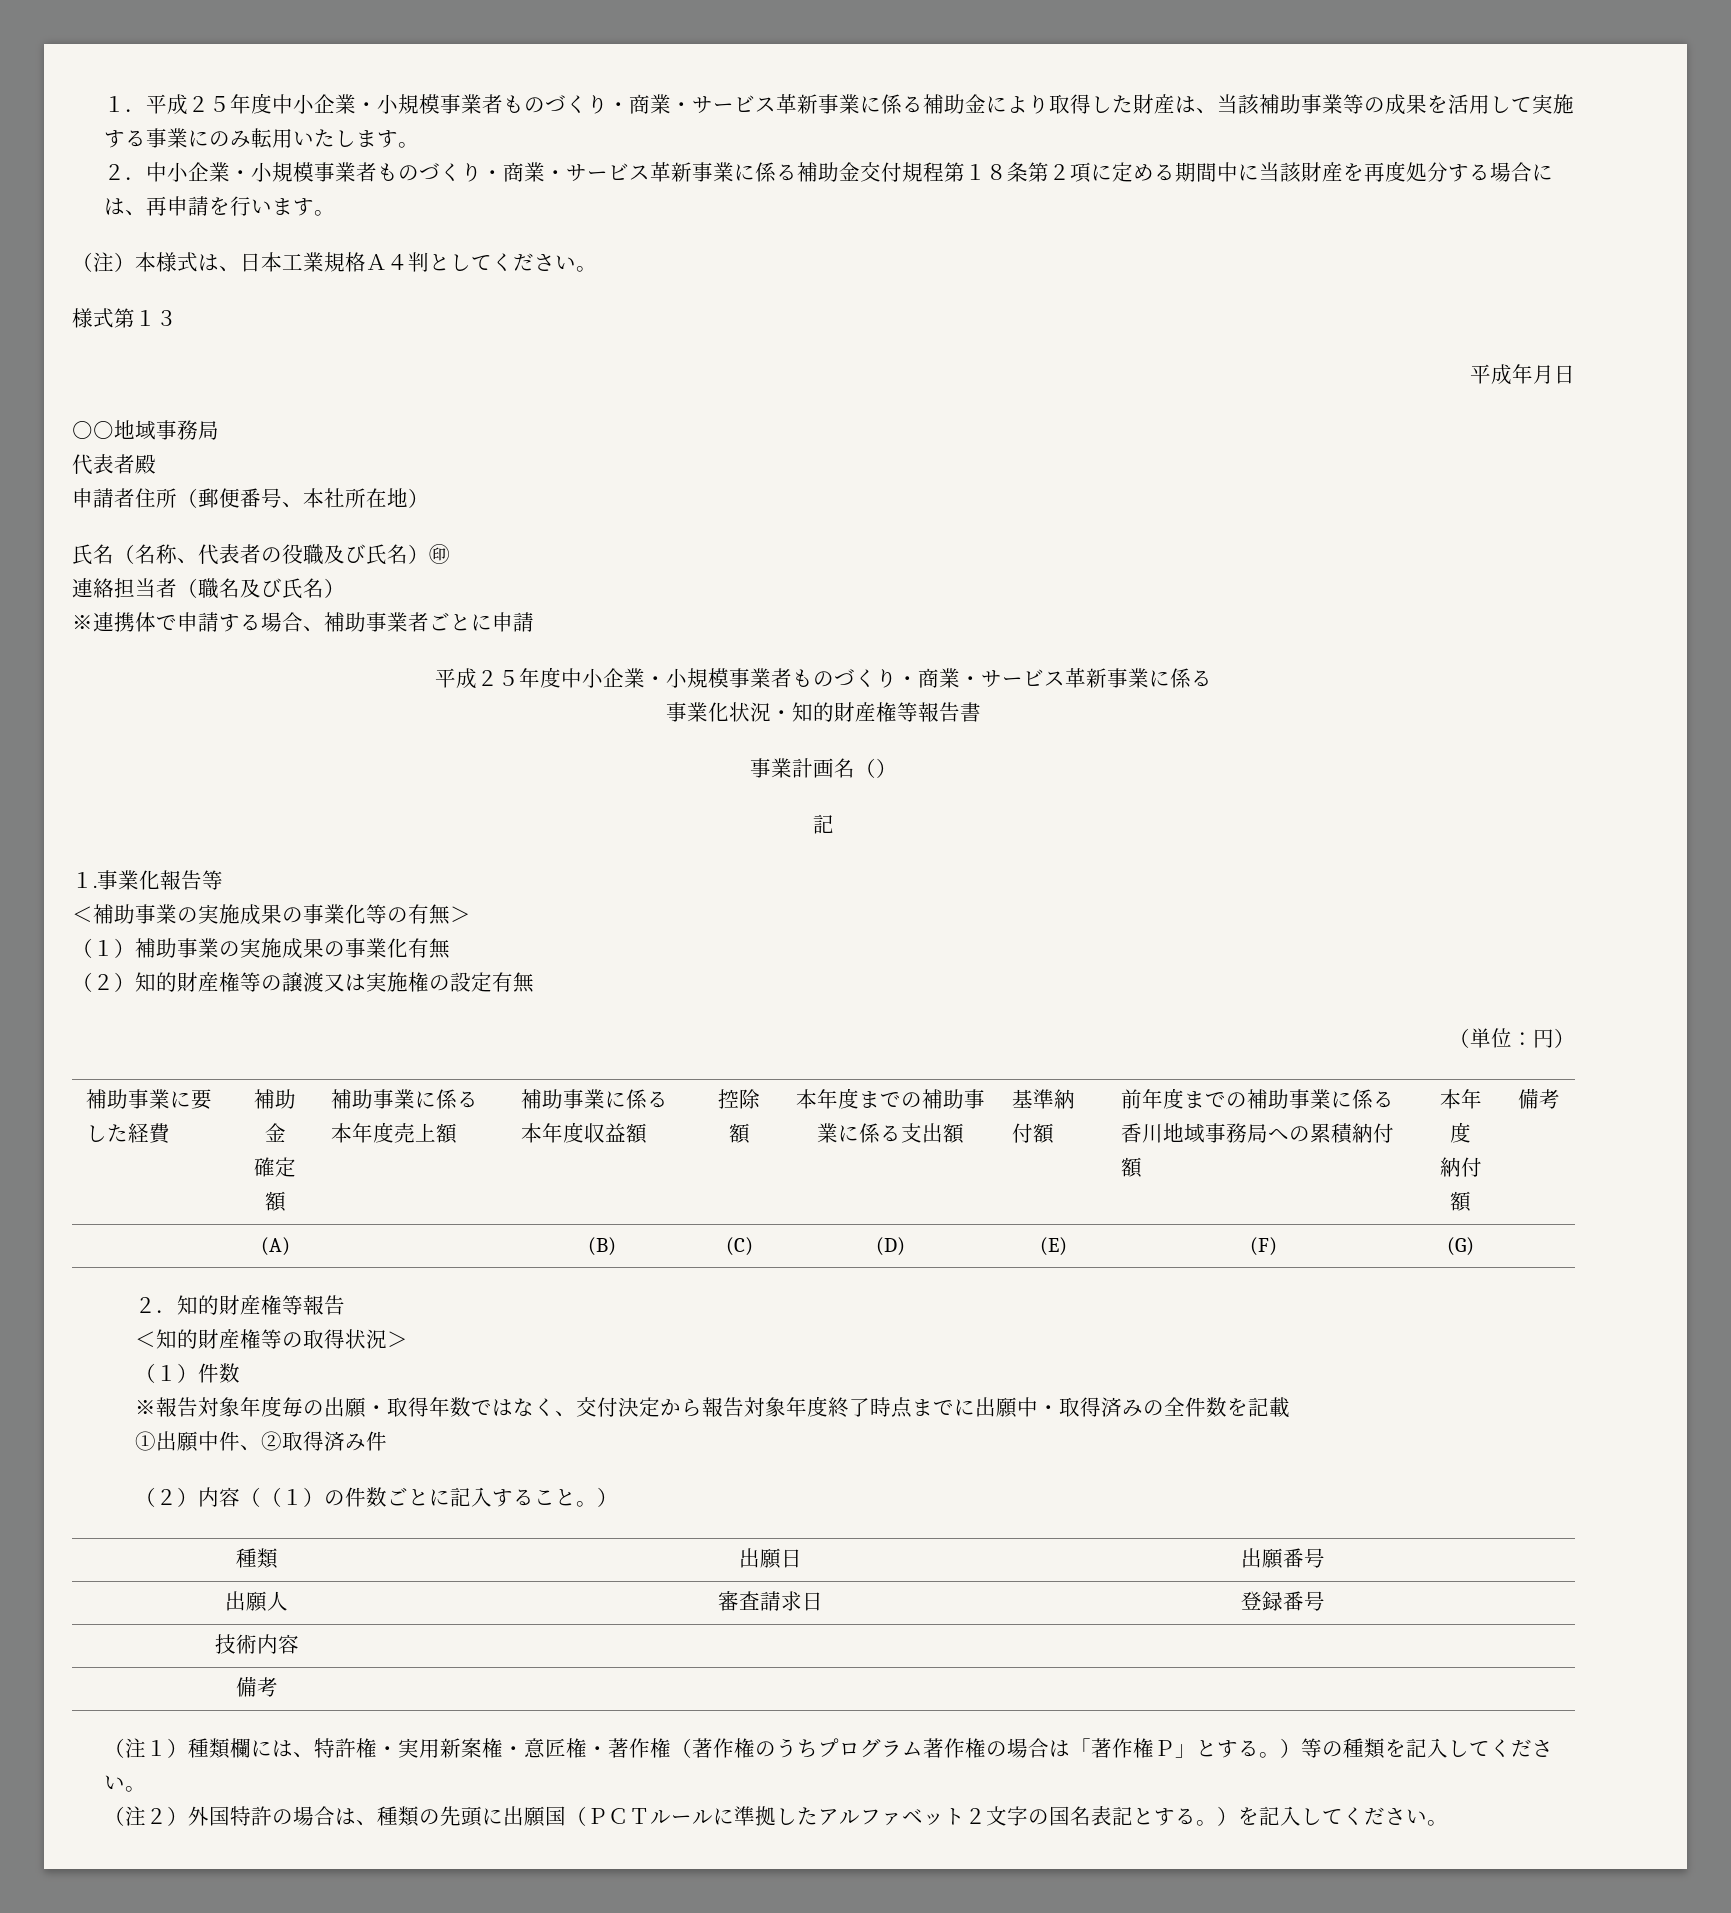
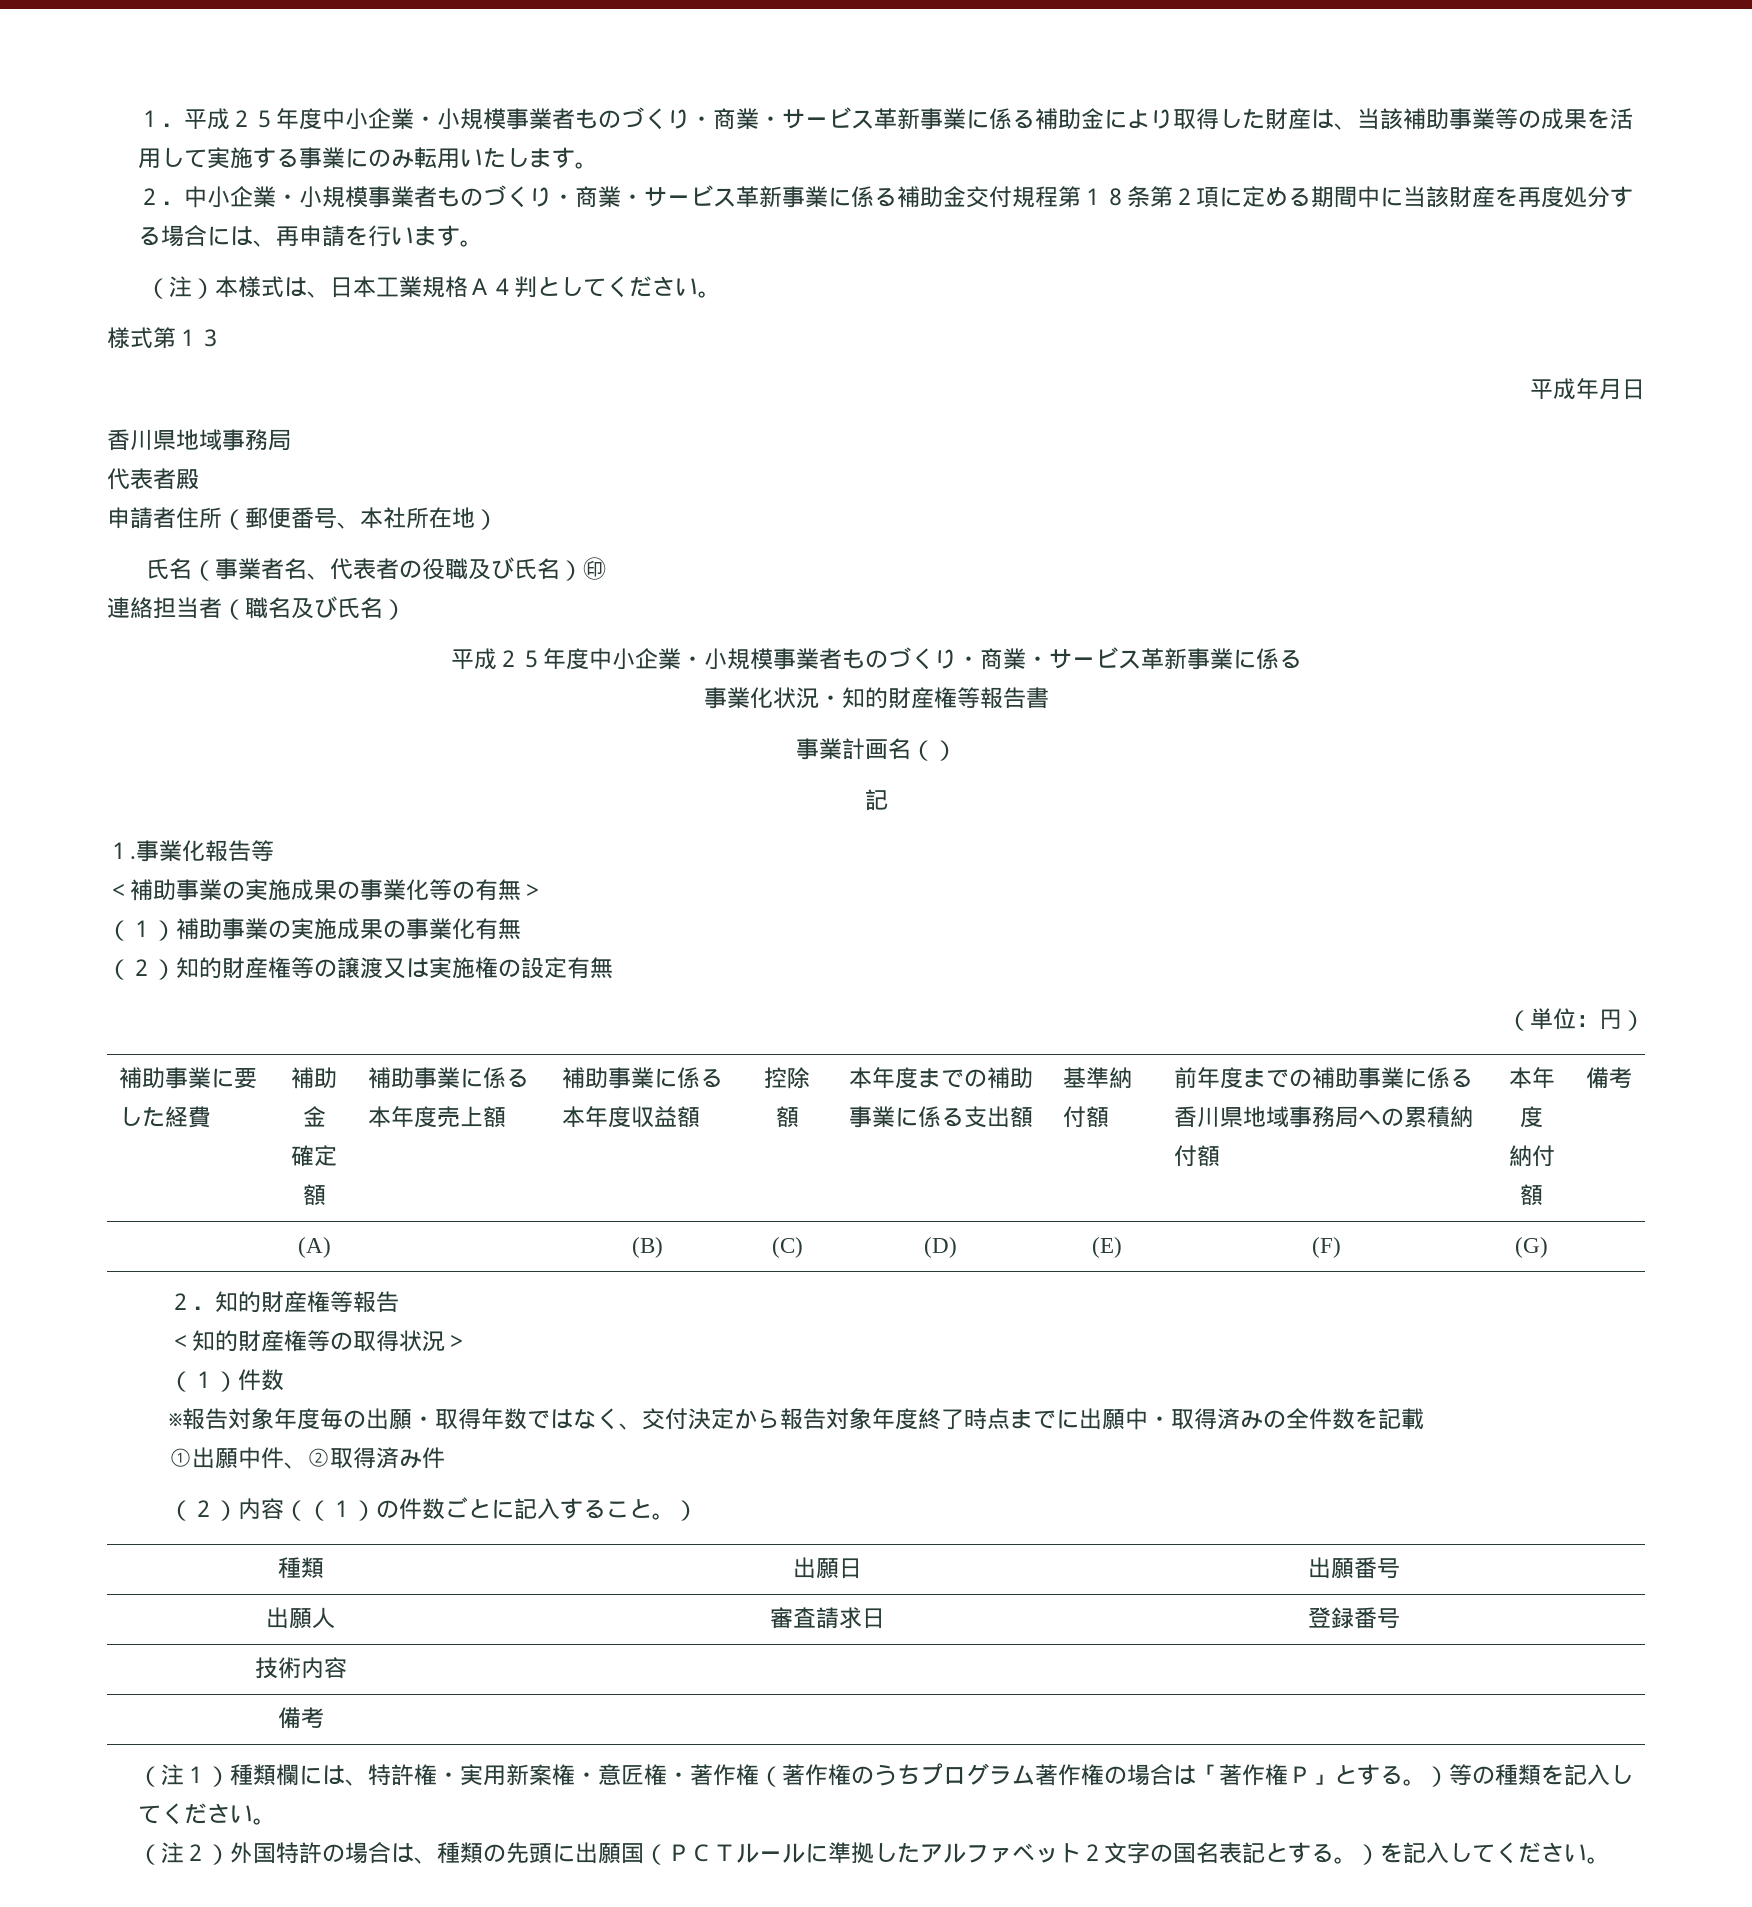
[72,421,114,439] ○○ -> [107,429,176,451] 香川県
[135,544,177,564] 名称 -> [215,558,308,580] 事業者名
[72,612,534,632] // ※連携体で申請する場合、補助事業者ごとに申請 -> (406, 609) none
(1164, 1133) none -> [1219,1107,1243,1128] 県

